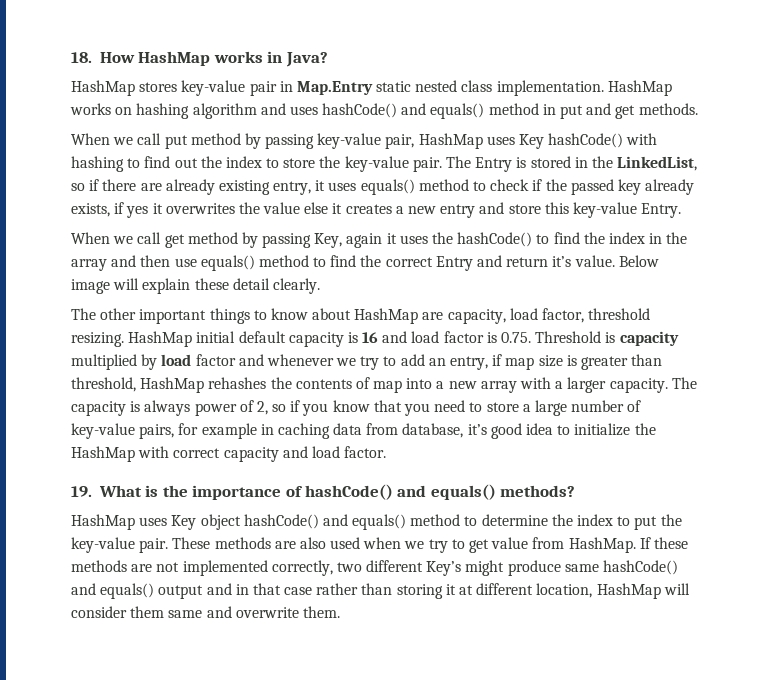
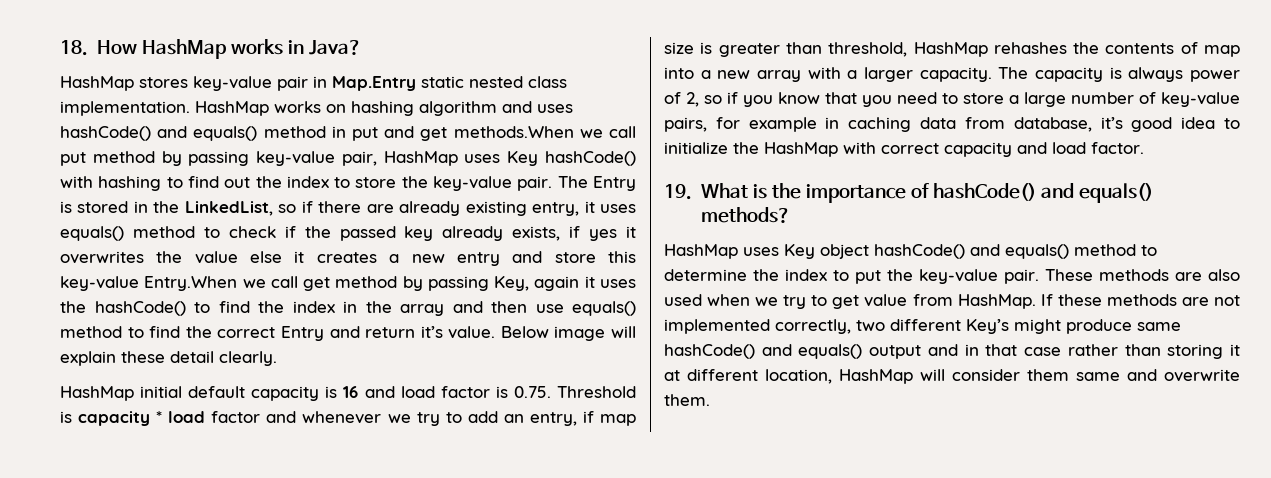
[638,103,698,115] [71,133,110,145] methods. // When -> [453,126,574,138] methods.When
[641,203,682,218] [71,232,110,244] Entry. // When -> [144,276,238,291] Entry.When
[71,308,651,324] [71,332,124,347] The other important things to know about HashMap are capacity, load factor, threshold resizing. -> (277, 358) none
[71,354,158,370] multiplied by -> [156,411,163,423] *

